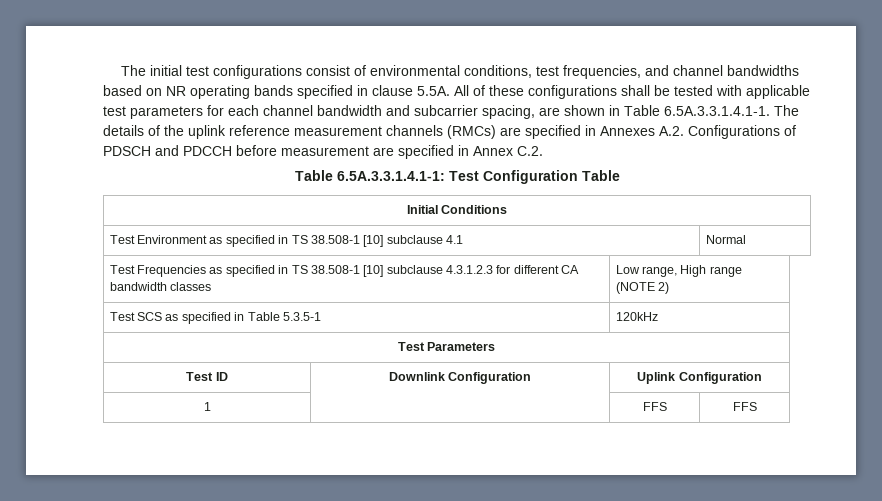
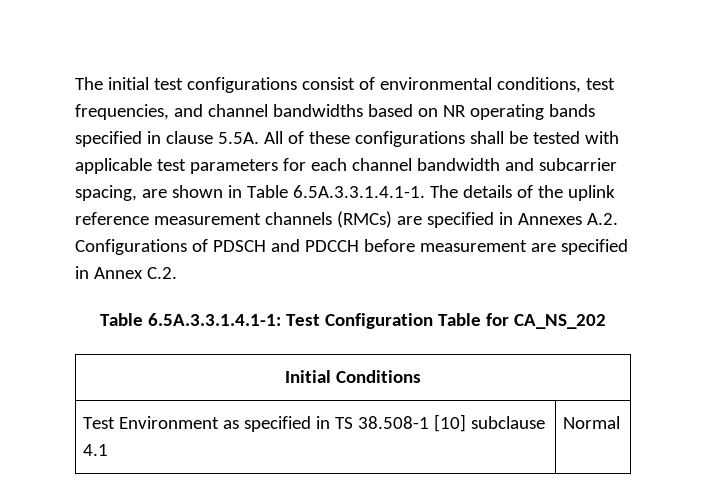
(620, 175) none -> [485,313,606,329] for CA_NS_202
[109,265,580,277] [109,282,212,291] [615,265,742,277] [615,282,670,294] [109,312,321,324] [615,312,658,321] [397,342,496,351] [186,372,228,381] [388,372,532,384] [637,372,762,384] [203,402,211,411] [642,402,667,411] [732,402,757,411] // Test Frequencies as specified in TS 38.508-1 [10] subclause 4.3.1.2.3 for different CA bandwidth classes | Low range, High range (NOTE 2) // Test SCS as specified in Table 5.3.5-1 | 120kHz // Test Parameters // Test ID | Downlink Configuration | Uplink Configuration // 1 | | FFS | FFS -> (621, 422) none

